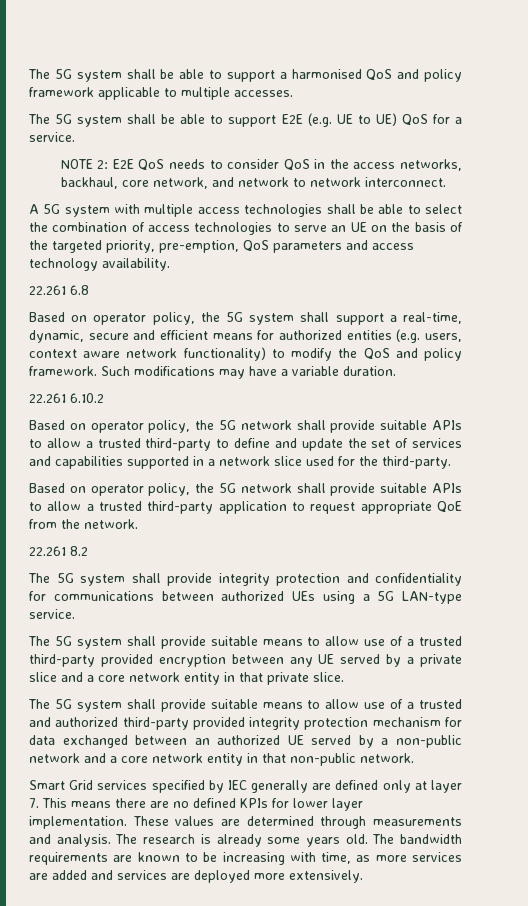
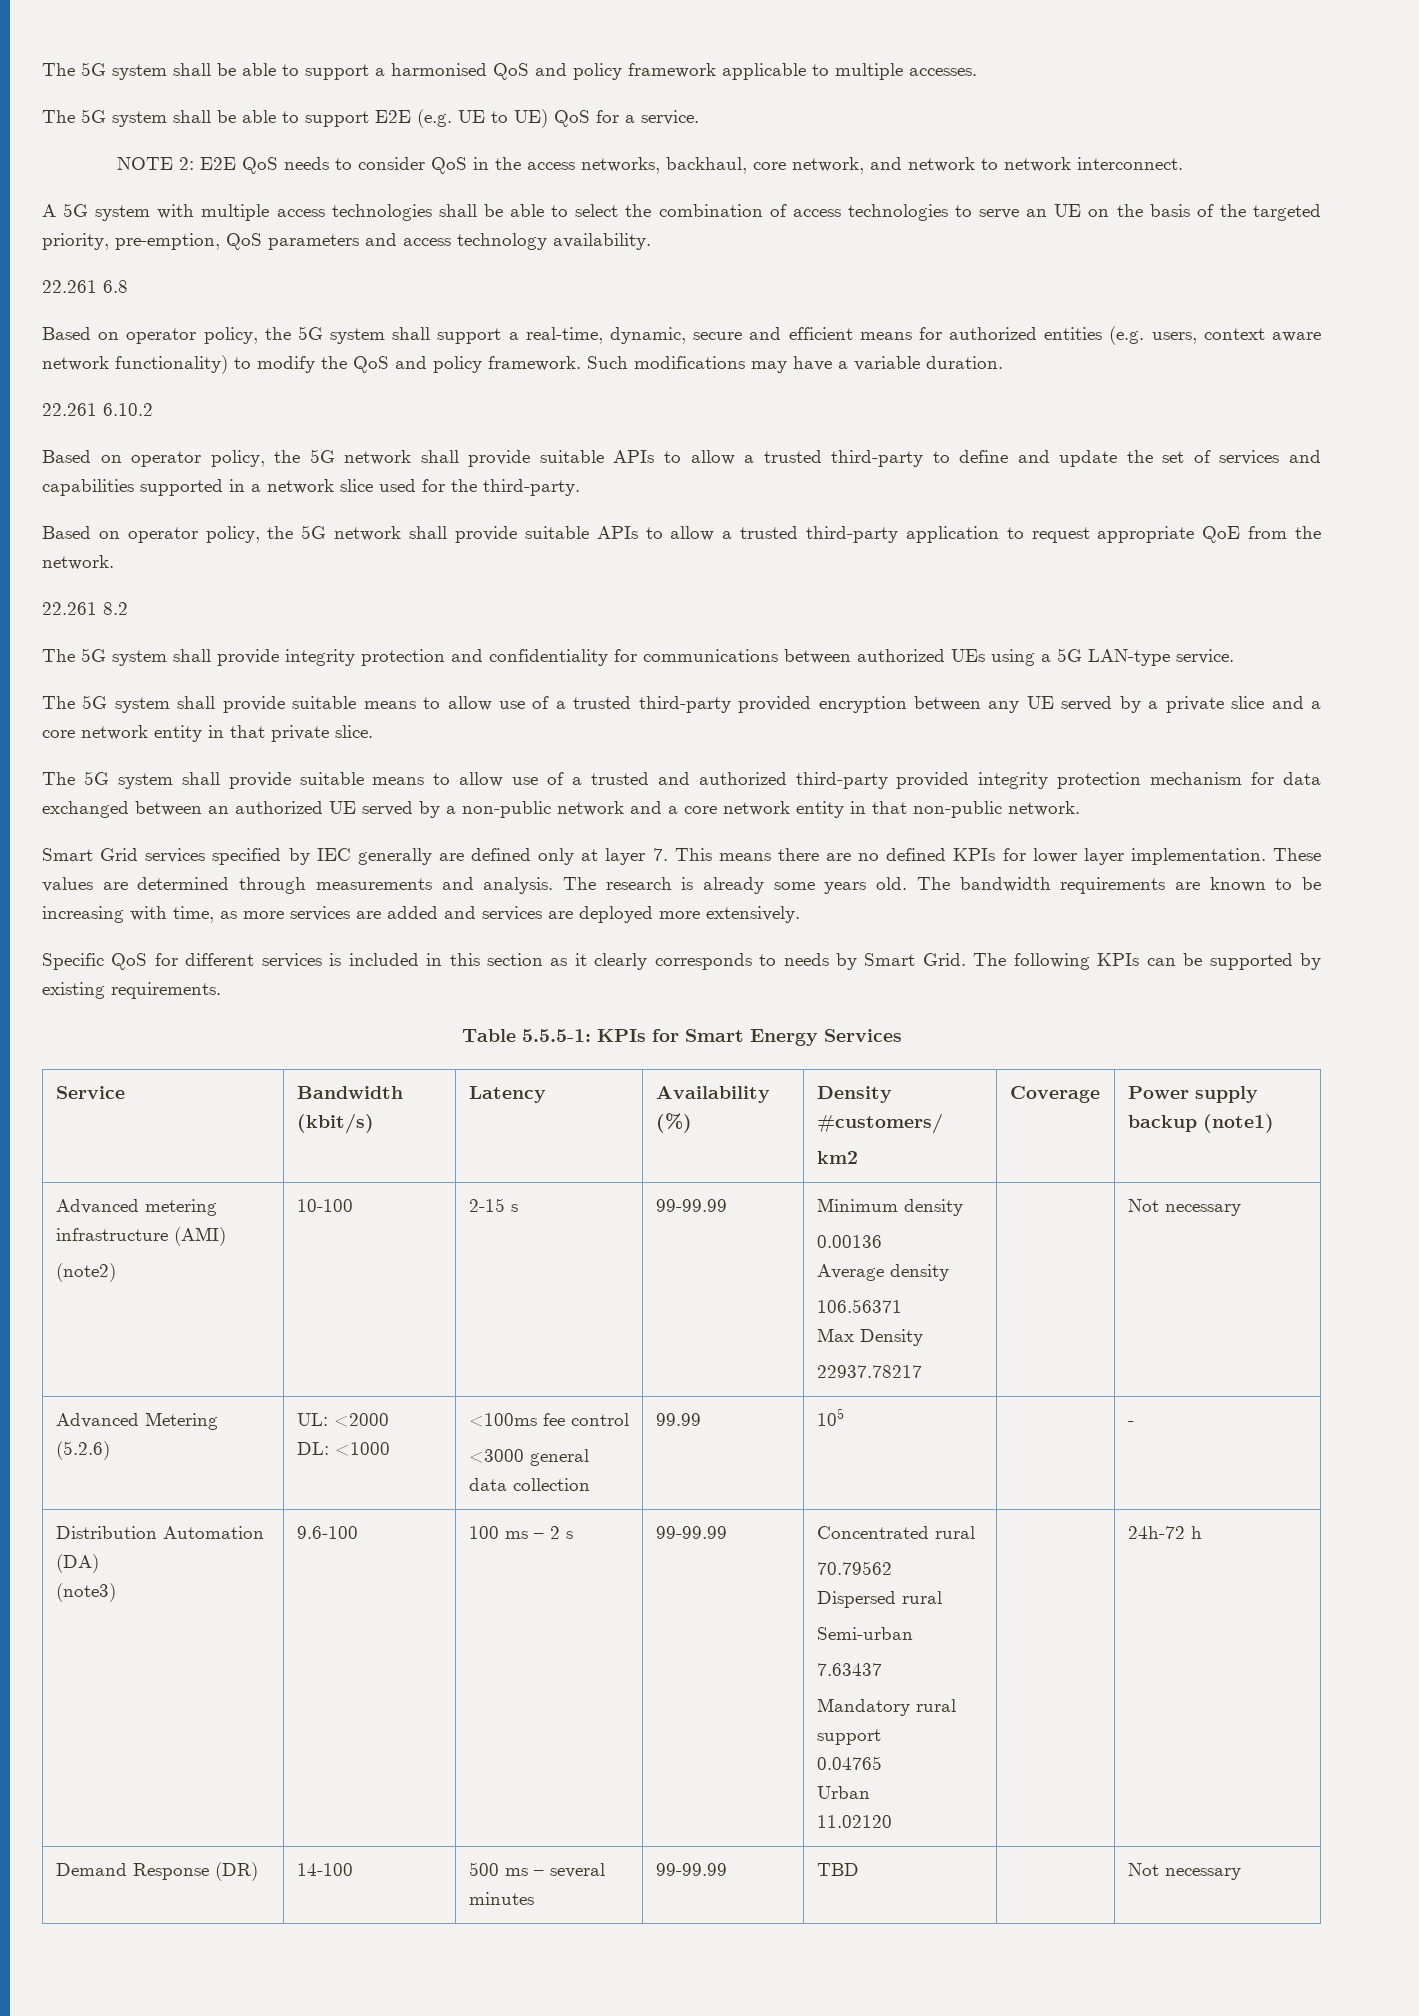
(363, 876) none -> [42,953,1322,970] [42,982,221,999] [461,1029,902,1046] [55,1086,125,1099] [296,1086,403,1099] [296,1113,374,1134] [468,1086,546,1103] [655,1086,770,1103] [655,1113,692,1133] [816,1086,892,1103] [816,1113,943,1134] [816,1151,858,1164] [1009,1086,1100,1103] [1127,1086,1258,1103] [1127,1114,1274,1133] [55,1199,217,1216] [55,1227,226,1246] [55,1263,116,1282] [296,1199,353,1212] [468,1198,518,1212] [655,1199,727,1212] [816,1198,963,1216] [816,1235,882,1248] [816,1264,949,1281] [816,1299,902,1313] [816,1328,923,1346] [816,1365,922,1378] [1127,1199,1241,1216] [55,1412,218,1430] [55,1441,110,1460] [296,1413,389,1427] [296,1442,390,1456] [468,1413,629,1427] [468,1449,589,1466] [468,1478,590,1491] [655,1413,701,1426] [816,1408,844,1426] [1127,1421,1134,1426] [55,1526,264,1539] [55,1554,99,1573] [55,1583,116,1602] [296,1526,358,1539] [468,1526,573,1539] [655,1526,727,1539] [816,1526,975,1539] [816,1561,892,1575] [816,1591,942,1608] [816,1627,913,1640] [816,1663,882,1676] [816,1698,956,1716] [816,1729,881,1745] [816,1756,882,1770] [816,1786,870,1799] [816,1815,892,1828] [1127,1526,1202,1539] [55,1862,258,1881] [296,1863,353,1876] [468,1862,605,1878] [468,1892,534,1905] [655,1863,727,1876] [816,1863,859,1876] [1127,1863,1241,1880] // Specific QoS for different services is included in this section as it clearly corresponds to needs by Smart Grid. The following KPIs can be supported by existing requirements. // Table 5.5.5-1: KPIs for Smart Energy Services // Service | Bandwidth (kbit/s) | Latency | Availability (%) | Density #customers/ // km2 | Coverage | Power supply backup (note1) // Advanced metering infrastructure (AMI) // (note2) | 10-100 | 2-15 s | 99-99.99 | Minimum density // 0.00136 // Average density // 106.56371 // Max Density // 22937.78217 | | Not necessary // Advanced Metering (5.2.6) | UL: <2000 // DL: <1000 | <100ms fee control // <3000 general data collection | 99.99 | 105 | | - // Distribution Automation (DA) // (note3) | 9.6-100 | 100 ms – 2 s | 99-99.99 | Concentrated rural // 70.79562 // Dispersed rural // Semi-urban // 7.63437 // Mandatory rural support // 0.04765 // Urban // 11.02120 | | 24h-72 h // Demand Response (DR) | 14-100 | 500 ms – several minutes | 99-99.99 | TBD | | Not necessary

